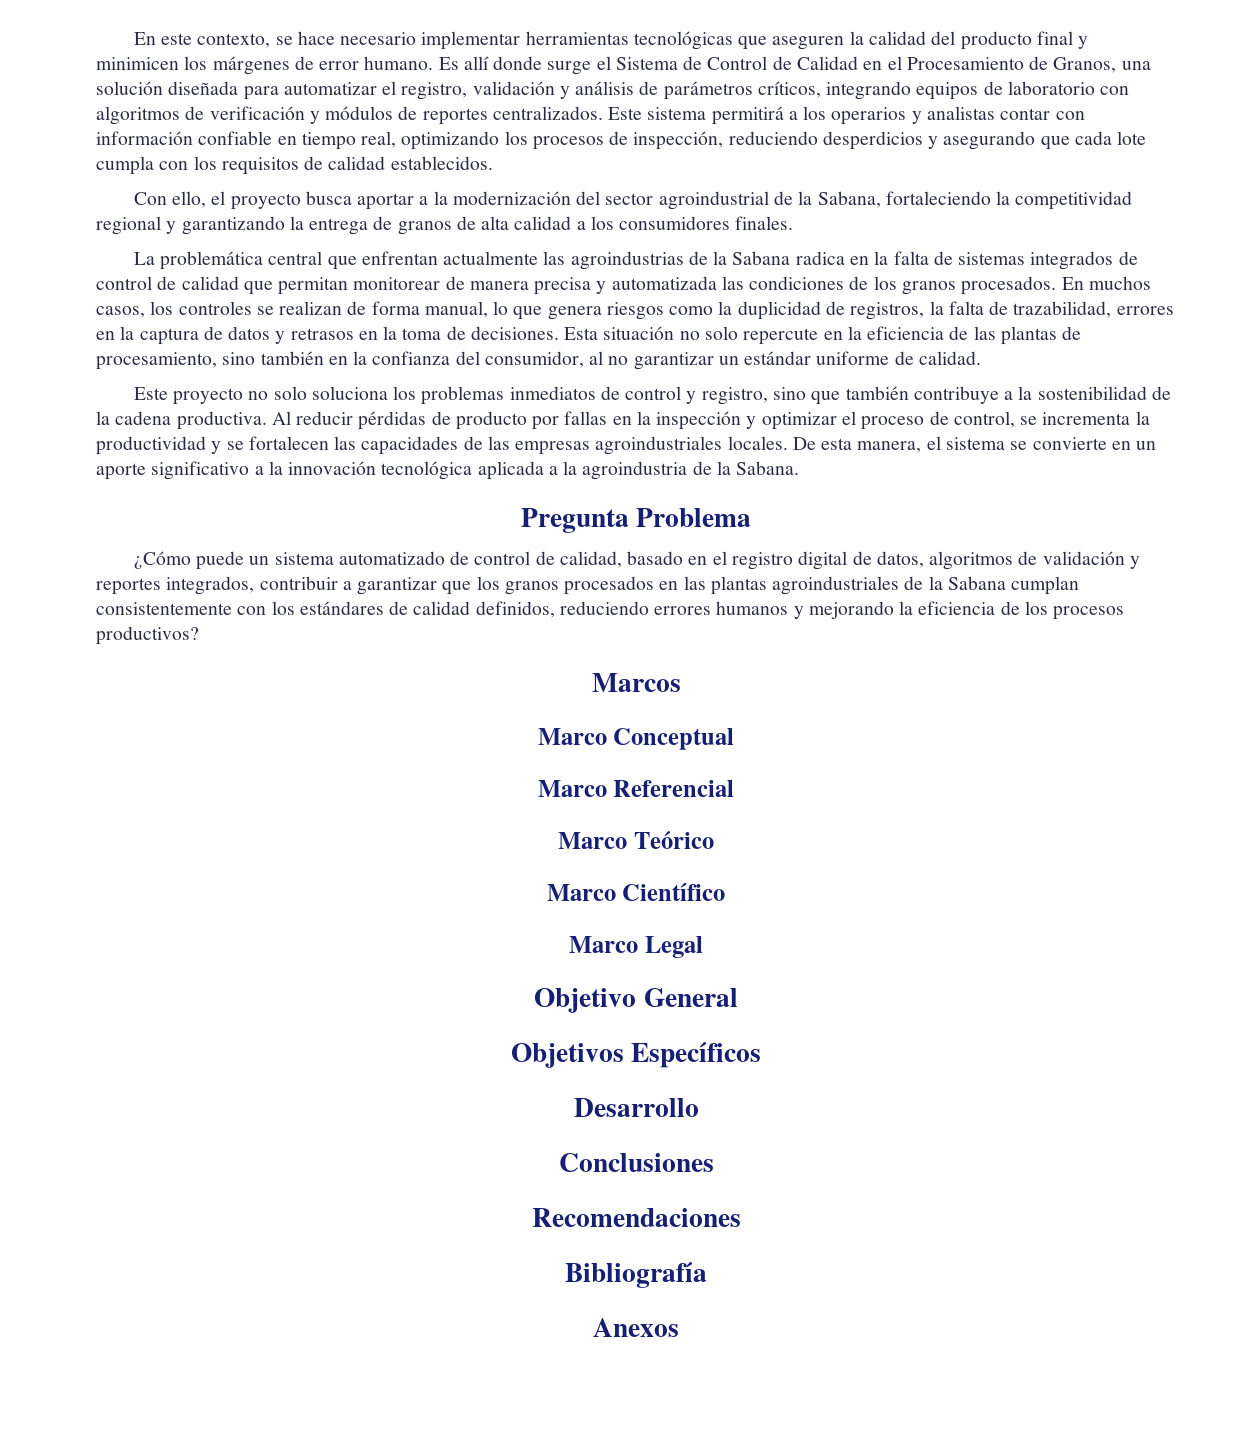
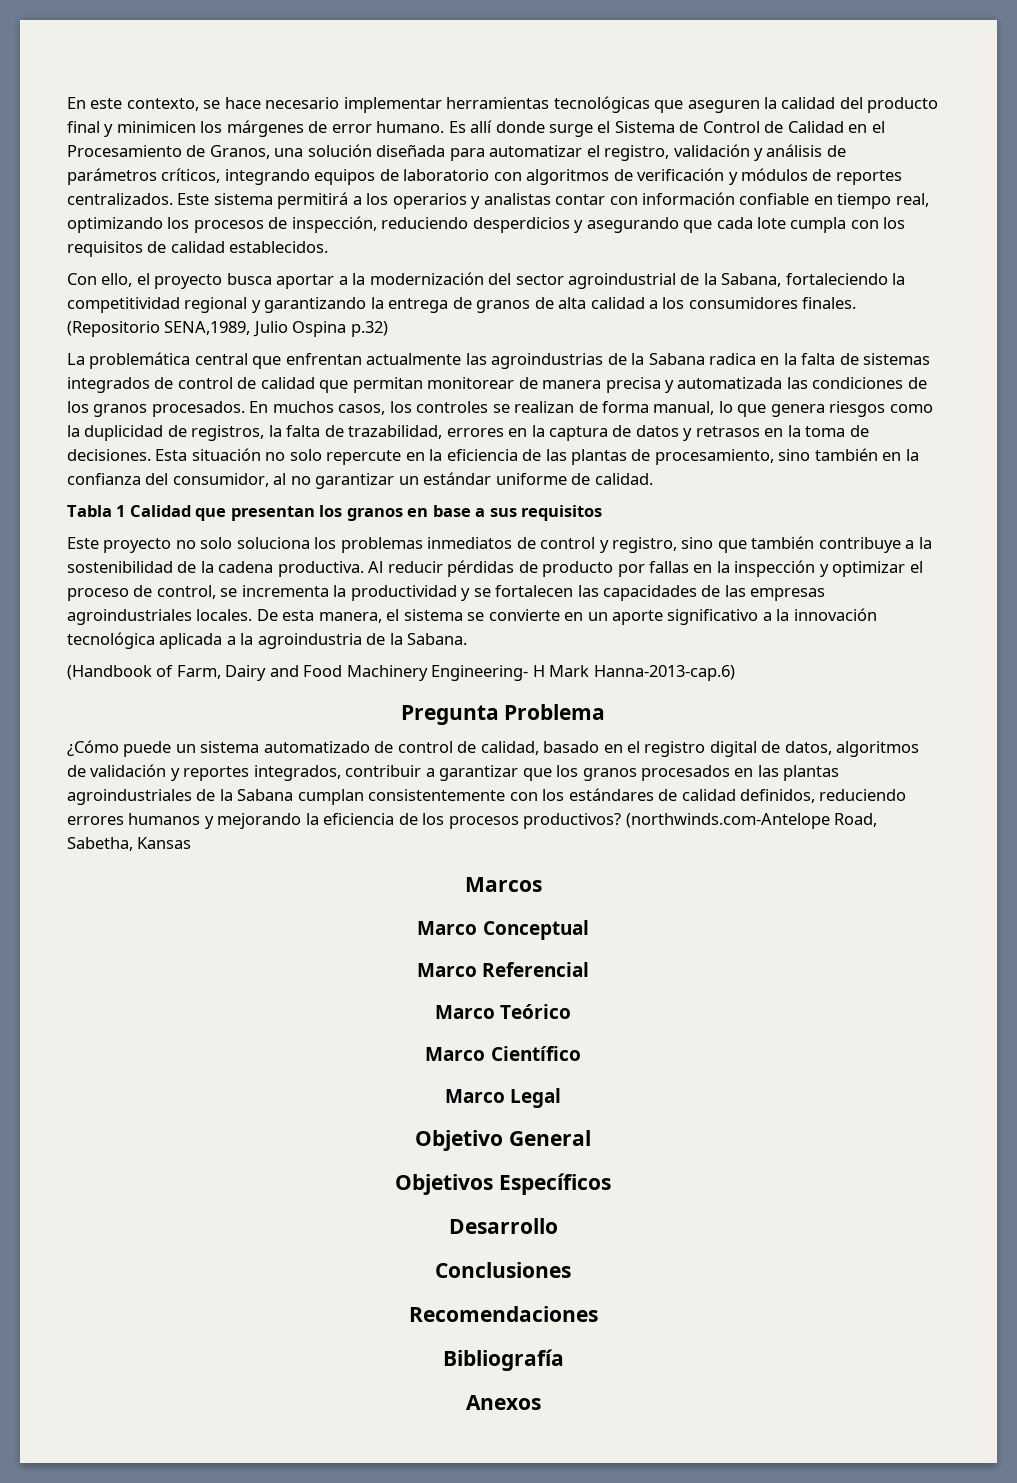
(794, 223) none -> [67,321,388,337] (Repositorio SENA,1989, Julio Ospina p.32)
(981, 358) none -> [67,505,603,521] // Tabla 1 Calidad que presentan los granos en base a sus requisitos
(800, 468) none -> [67,665,735,681] // (Handbook of Farm, Dairy and Food Machinery Engineering- H Mark Hanna-2013-cap.6)
(199, 635) none -> [625,813,878,829] [67,837,192,851] (northwinds.com-Antelope Road, Sabetha, Kansas

